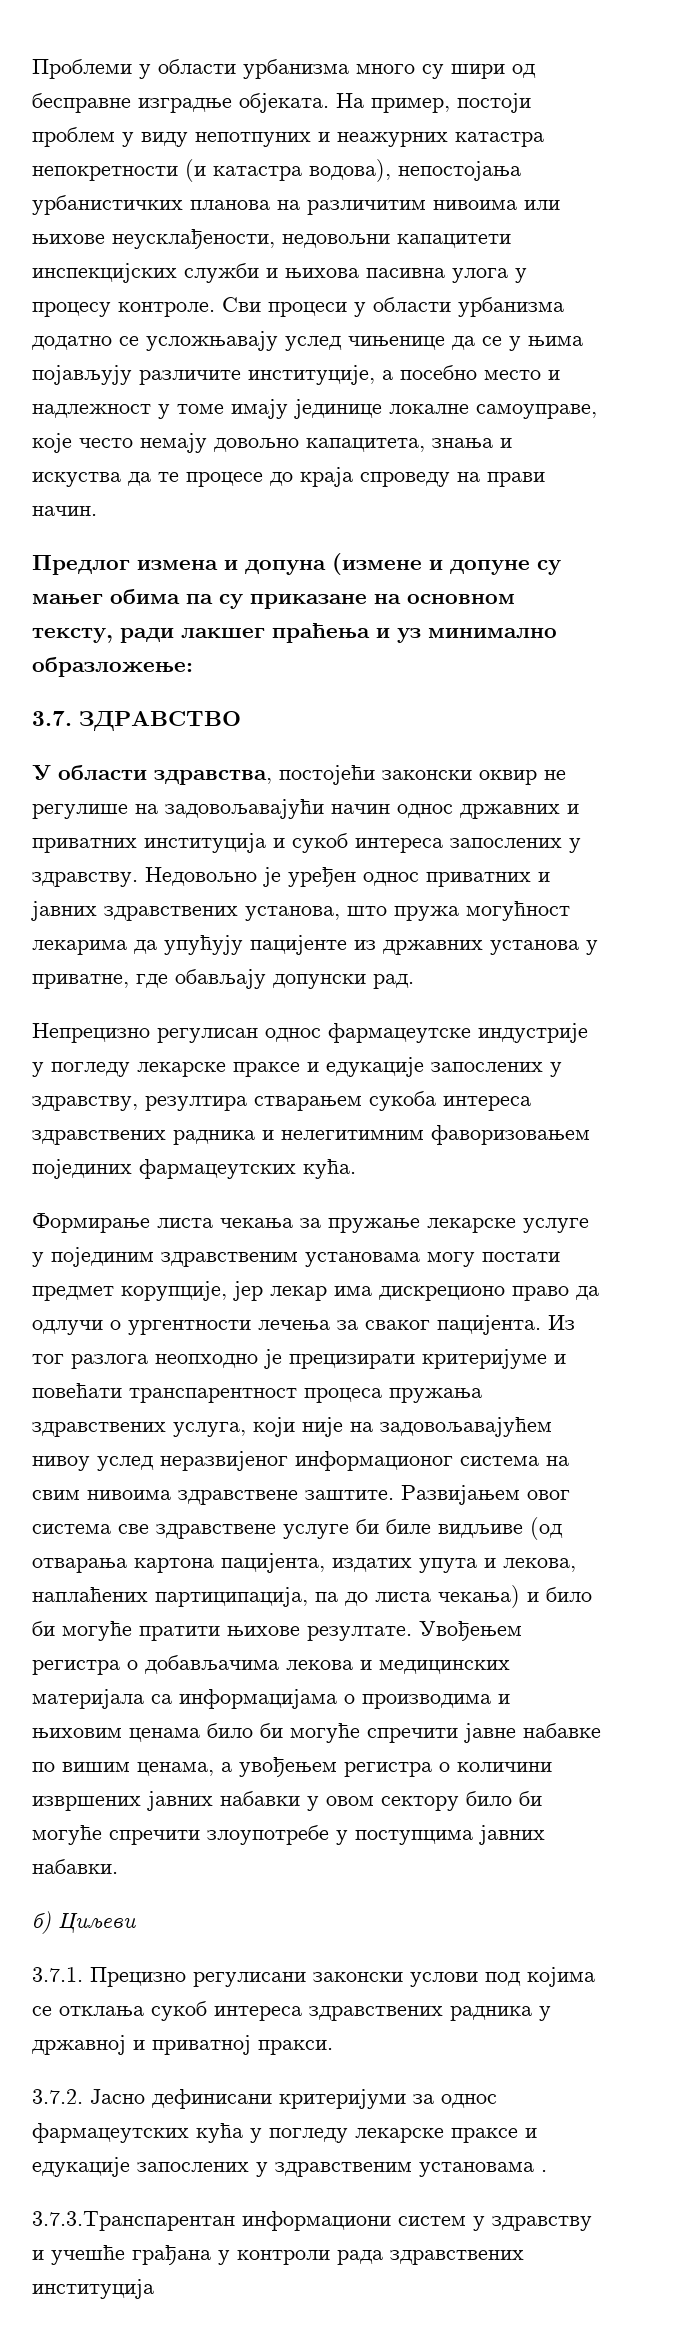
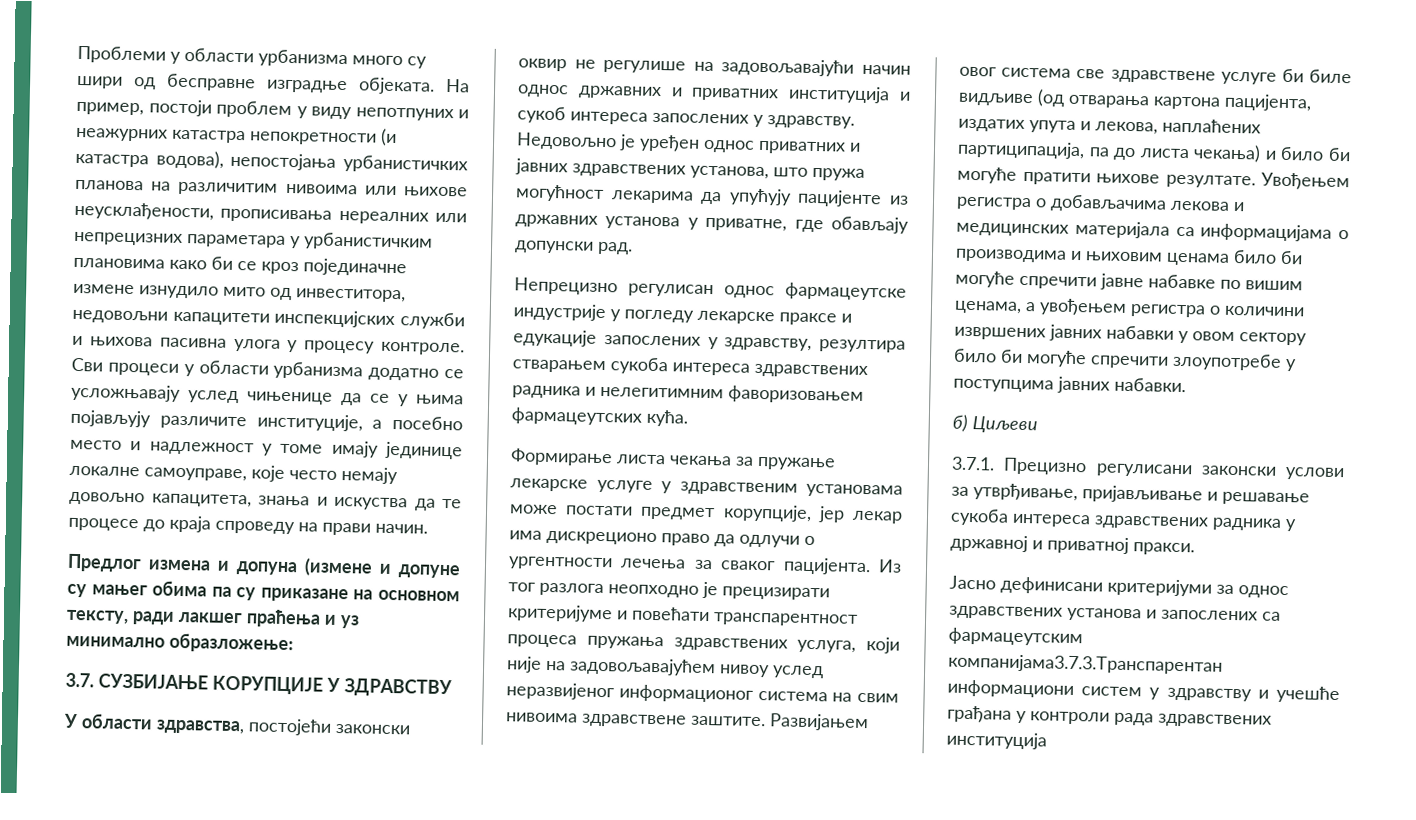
(275, 239) none -> [220,208,467,225] [74,231,433,251] [73,256,407,277] [73,283,406,303] прописивања нереалних или непрецизних параметара у урбанистичким плановима како би се кроз појединачне измене изнудило мито од инвеститора,
[79,711,241,731] ЗДРАВСТВО -> [98,673,452,698] СУЗБИЈАЊЕ КОРУПЦИЈЕ У ЗДРАВСТВУ
[32,1159,132,1179] појединих -> (864, 394) none
[51,1247,475,1267] појединим здравственим установама могу -> [679,481,903,498] [510,504,558,515] здравственим установама може
[485,1967,595,1987] [32,2001,207,2021] под којима се отклања сукоб -> [951,483,1310,506] [950,508,1009,526] за утврђивање, пријављивање и решавање сукоба
[32,2089,83,2104] 3.7.2. -> (1195, 549) none
[32,2123,537,2143] [32,2157,547,2177] [32,2211,235,2231] фармацеутских кућа у погледу лекарске праксе и едукације запослених у здравственим установама . // 3.7.3.Транспарентан -> [949,605,1281,622] [948,627,1083,647] [948,653,1223,675] здравствених установа и запослених са фармацеутским компанијама3.7.3.Транспарентан

